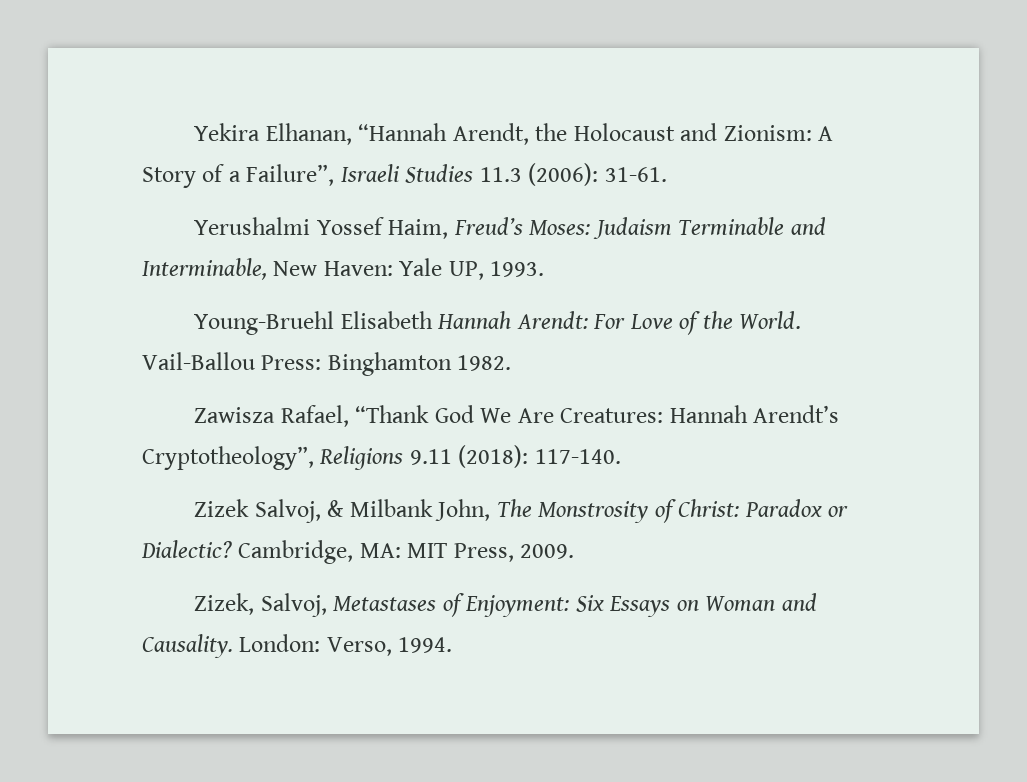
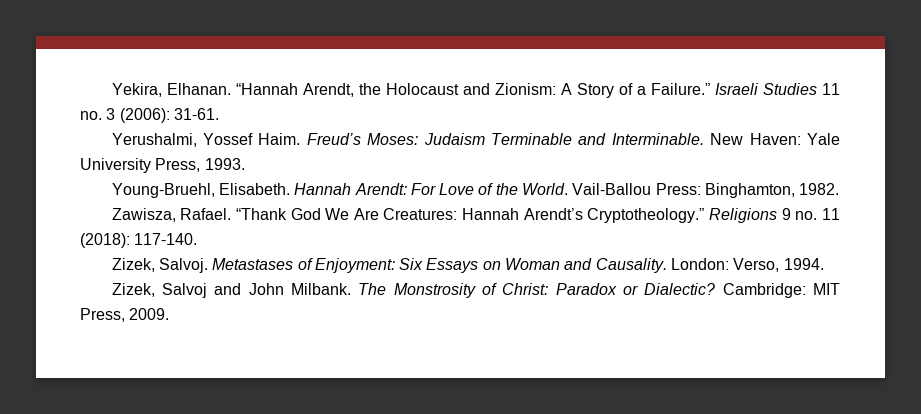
[194,123,352,145] Yekira Elhanan, -> [111,83,231,97] Yekira, Elhanan.
[246,164,335,186] Failure”, -> [650,83,710,95] Failure.”
[479,167,522,182] 11.3 -> [822,83,841,95] [80,108,116,120] 11 no. 3
[194,217,449,239] Yerushalmi Yossef Haim, -> [111,133,301,147] Yerushalmi, Yossef Haim.
[142,258,267,280] Interminable, -> [611,133,704,145] Interminable.
[448,261,484,280] UP, -> [80,158,201,173] University Press,
[194,311,433,335] Young-Bruehl Elisabeth -> [111,183,290,198] Young-Bruehl, Elisabeth.
[327,352,452,376] Binghamton -> [705,183,796,198] Binghamton,
[194,405,349,427] Zawisza Rafael, -> [111,208,232,222] Zawisza, Rafael.
[142,445,621,470] [194,499,849,523] [141,540,575,564] [194,593,327,617] Cryptotheology”, Religions 9.11 (2018): 117-140. // Zizek Salvoj, & Milbank John, The Monstrosity of Christ: Paradox or Dialectic? Cambridge, MA: MIT Press, 2009. // Zizek, Salvoj, -> [587,208,841,223] [80,233,198,248] [111,258,208,273] Cryptotheology.” Religions 9 no. 11 (2018): 117-140. // Zizek, Salvoj.
(453, 645) none -> [111,283,840,298] [80,308,170,322] // Zizek, Salvoj and John Milbank. The Monstrosity of Christ: Paradox or Dialectic? Cambridge: MIT Press, 2009.

